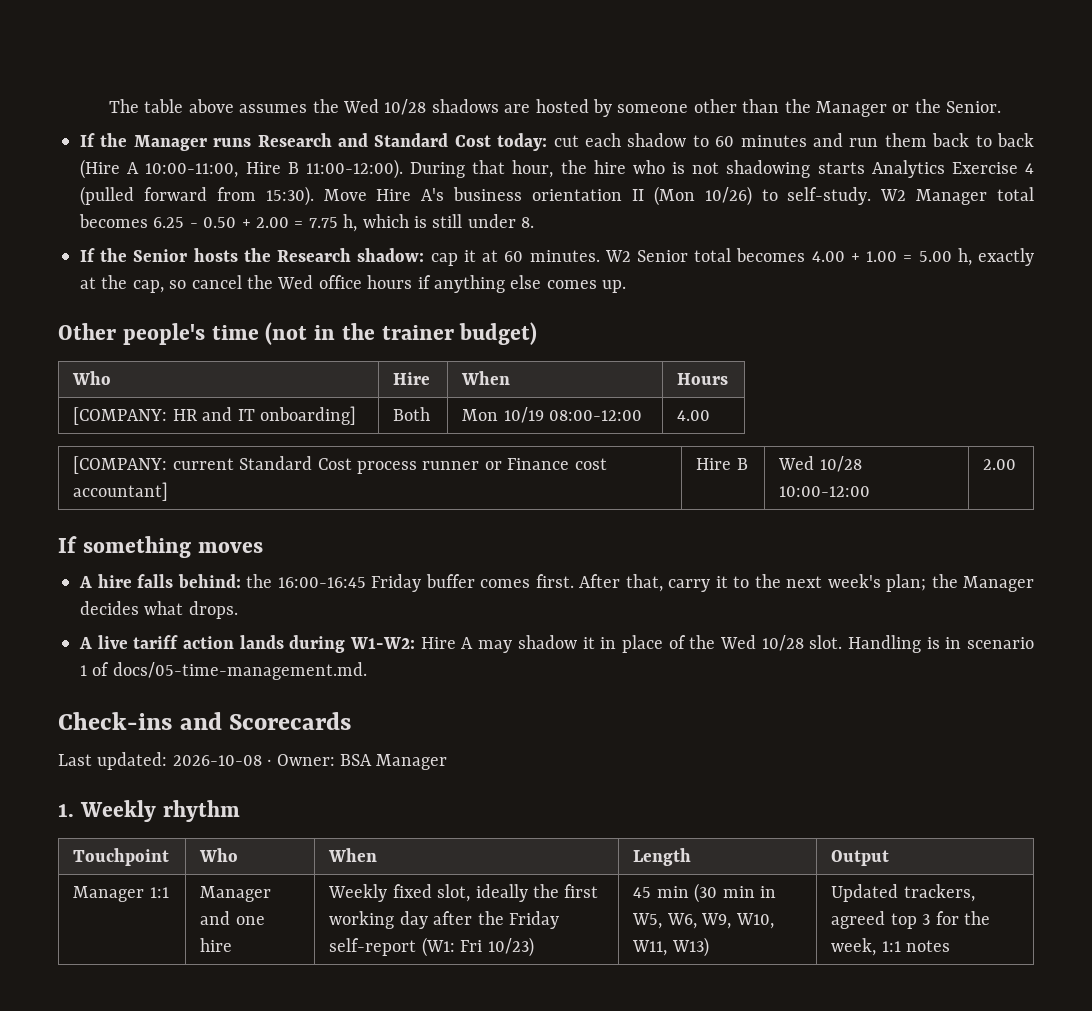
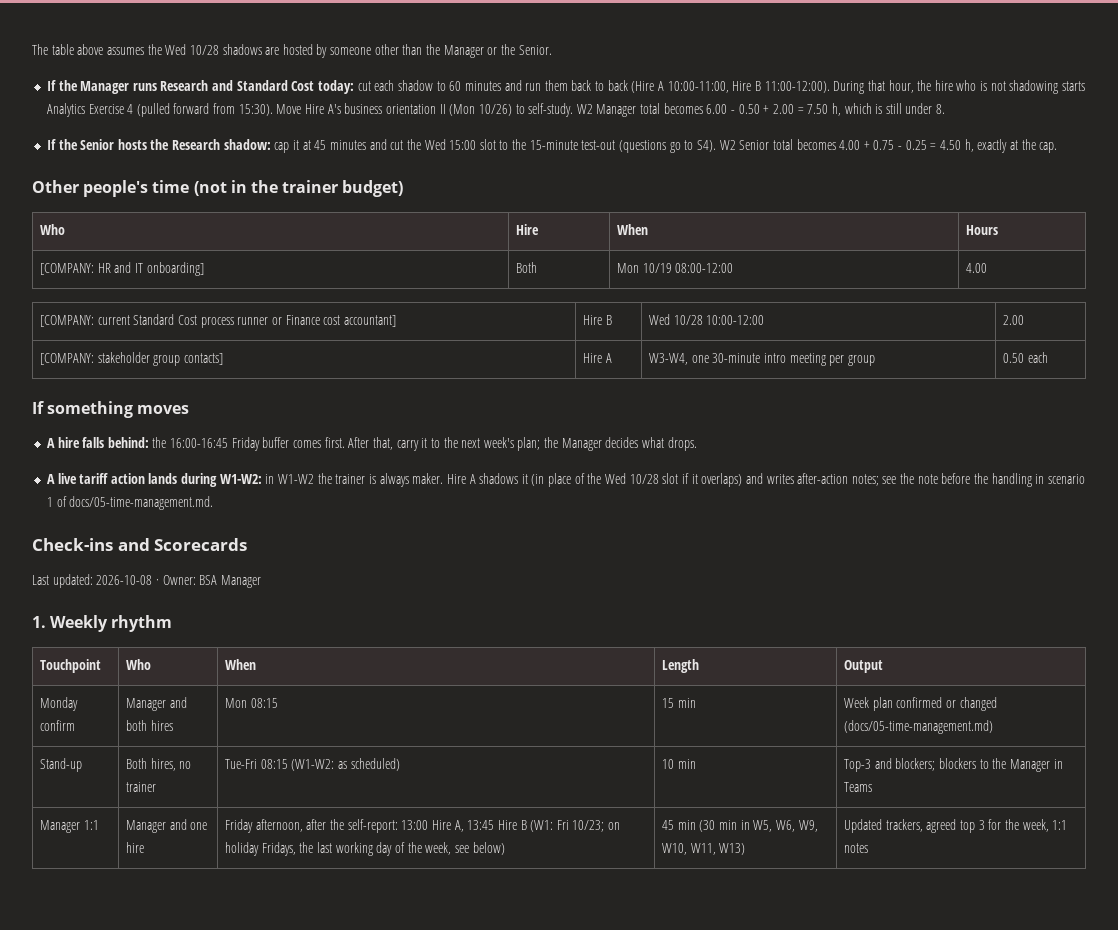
[153,217,185,228] 6.25 -> [706,104,728,114] 6.00
[308,217,338,228] 7.75 -> [807,104,829,114] 7.50
[504,250,600,262] 60 minutes. -> [314,139,716,153] 45 minutes and cut the Wed 15:00 slot to the 15-minute test-out (questions go to S4).
[866,248,1035,266] [80,275,627,293] 1.00 = 5.00 h, exactly at the cap, so cancel the Wed office hours if anything else comes up. -> [873,139,1058,153] 0.75 - 0.25 = 4.50 h, exactly at the cap.
(1017, 464) none -> [40,352,224,366] [583,353,612,363] [649,353,875,366] [1003,352,1048,363] // [COMPANY: stakeholder group contacts] | Hire A | W3-W4, one 30-minute intro meeting per group | 0.50 each
[420,635,617,653] Hire A may shadow it in -> [265,473,545,487] in W1-W2 the trainer is always maker. Hire A shadows it (in
[809,635,940,653] slot. Handling is -> [662,473,1032,487] slot if it overlaps) and writes after-action notes; see the note before the handling
(890, 858) none -> [40,697,79,711] [40,720,76,731] [126,697,187,711] [126,720,173,731] [225,698,278,708] [662,698,696,708] [844,697,997,711] [844,720,994,734] [40,758,83,772] [126,758,192,771] [126,782,157,792] [225,758,400,771] [662,759,696,769] [844,758,1063,772] [844,782,873,792] // Monday confirm | Manager and both hires | Mon 08:15 | 15 min | Week plan confirmed or changed (docs/05-time-management.md) // Stand-up | Both hires, no trainer | Tue-Fri 08:15 (W1-W2: as scheduled) | 10 min | Top-3 and blockers; blockers to the Manager in Teams
[328,884,599,902] [329,911,559,929] [329,937,534,957] Weekly fixed slot, ideally the first working day after the Friday self-report (W1: Fri 10/23) -> [225,819,621,833] [225,842,505,856] Friday afternoon, after the self-report: 13:00 Hire A, 13:45 Hire B (W1: Fri 10/23; on holiday Fridays, the last working day of the week, see below)

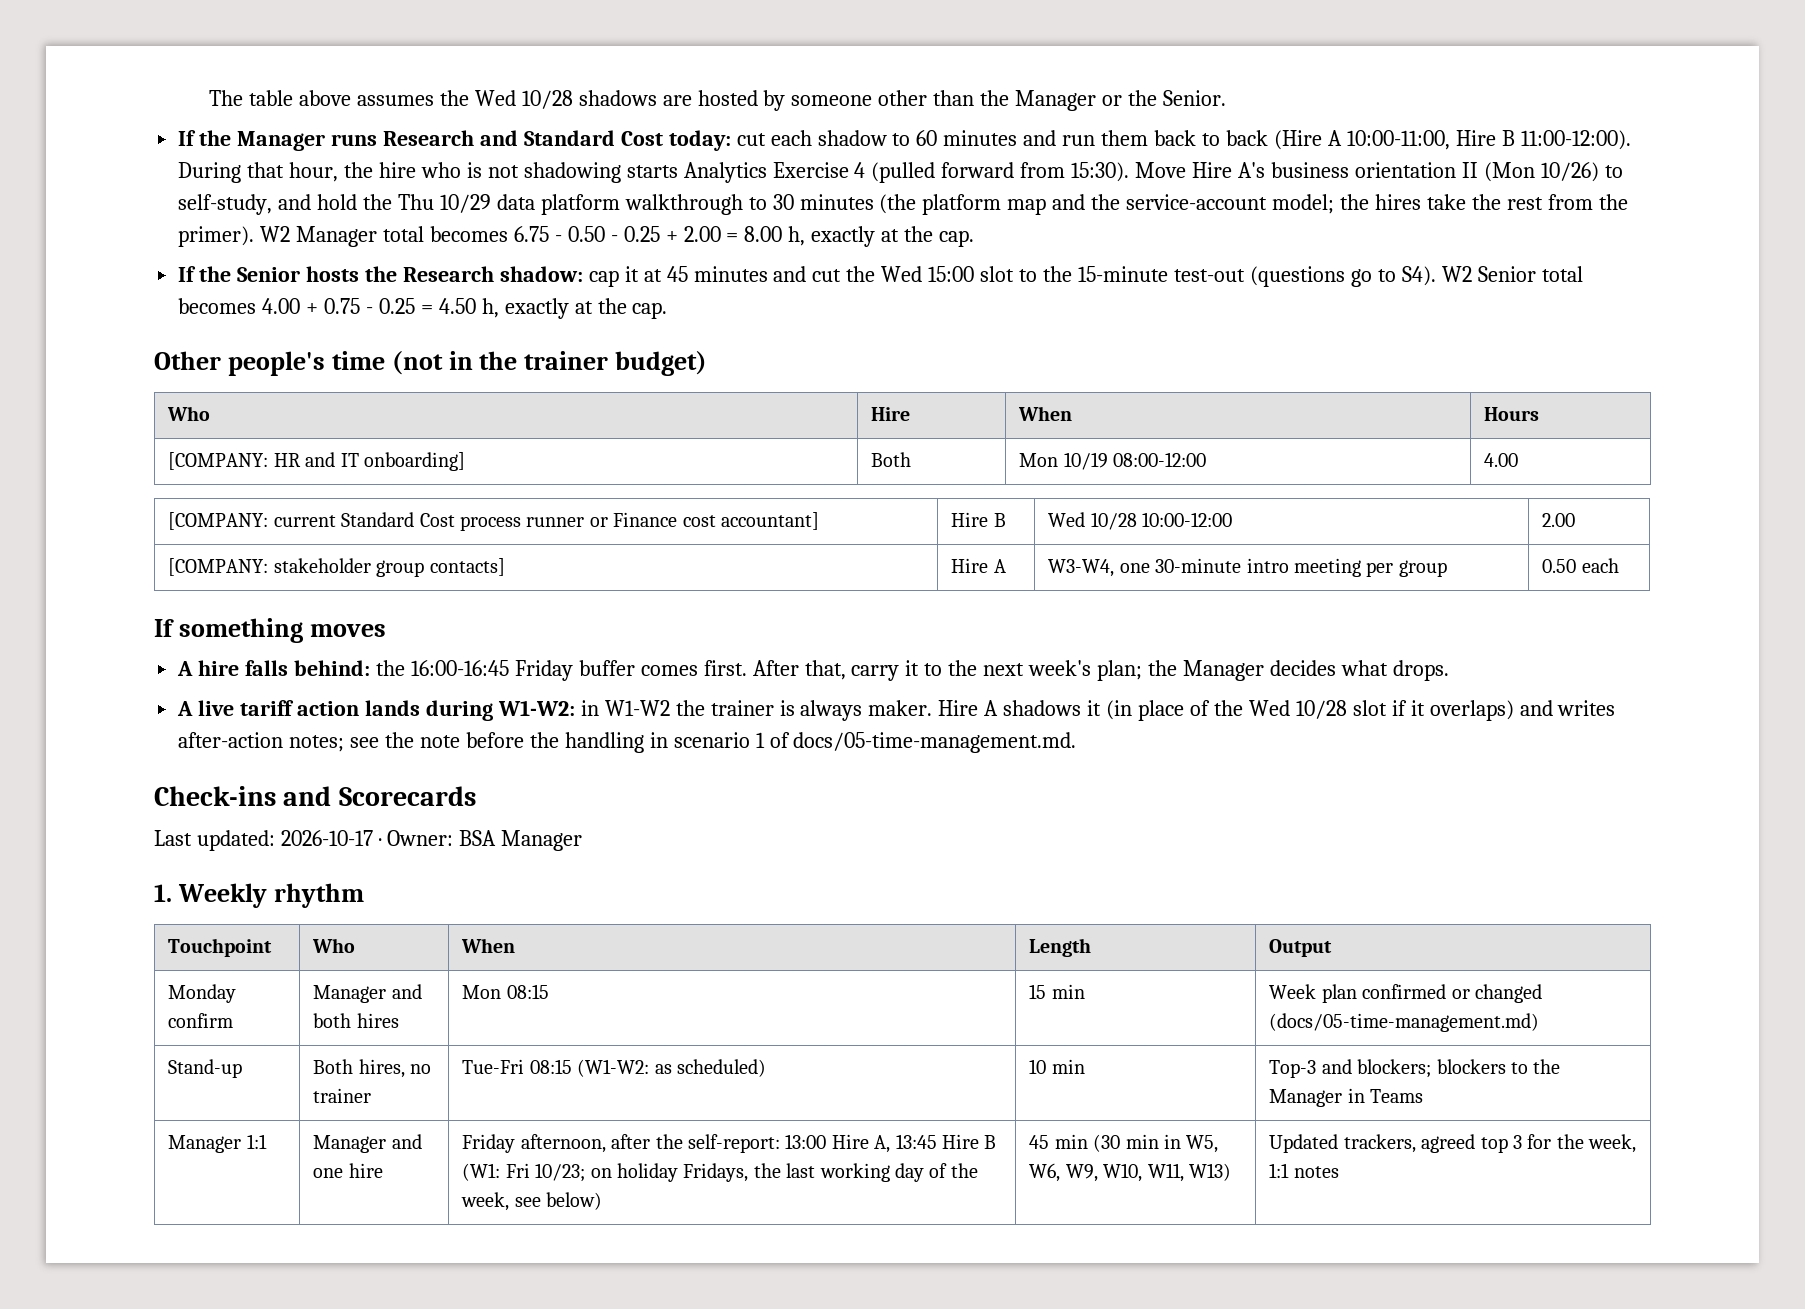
[528,103,574,117] self-study. -> [178,194,1628,215] [178,226,255,247] self-study, and hold the Thu 10/29 data platform walkthrough to 30 minutes (the platform map and the service-account model; the hires take the rest from the primer).
[706,104,728,114] 6.00 -> [513,226,549,242] 6.75
(760, 109) none -> [610,226,660,242] - 0.25
[807,103,946,116] 7.50 h, which is still under 8. -> [744,226,975,247] 8.00 h, exactly at the cap.
[96,575,153,585] 2026-10-08 -> [280,830,373,846] 2026-10-17

